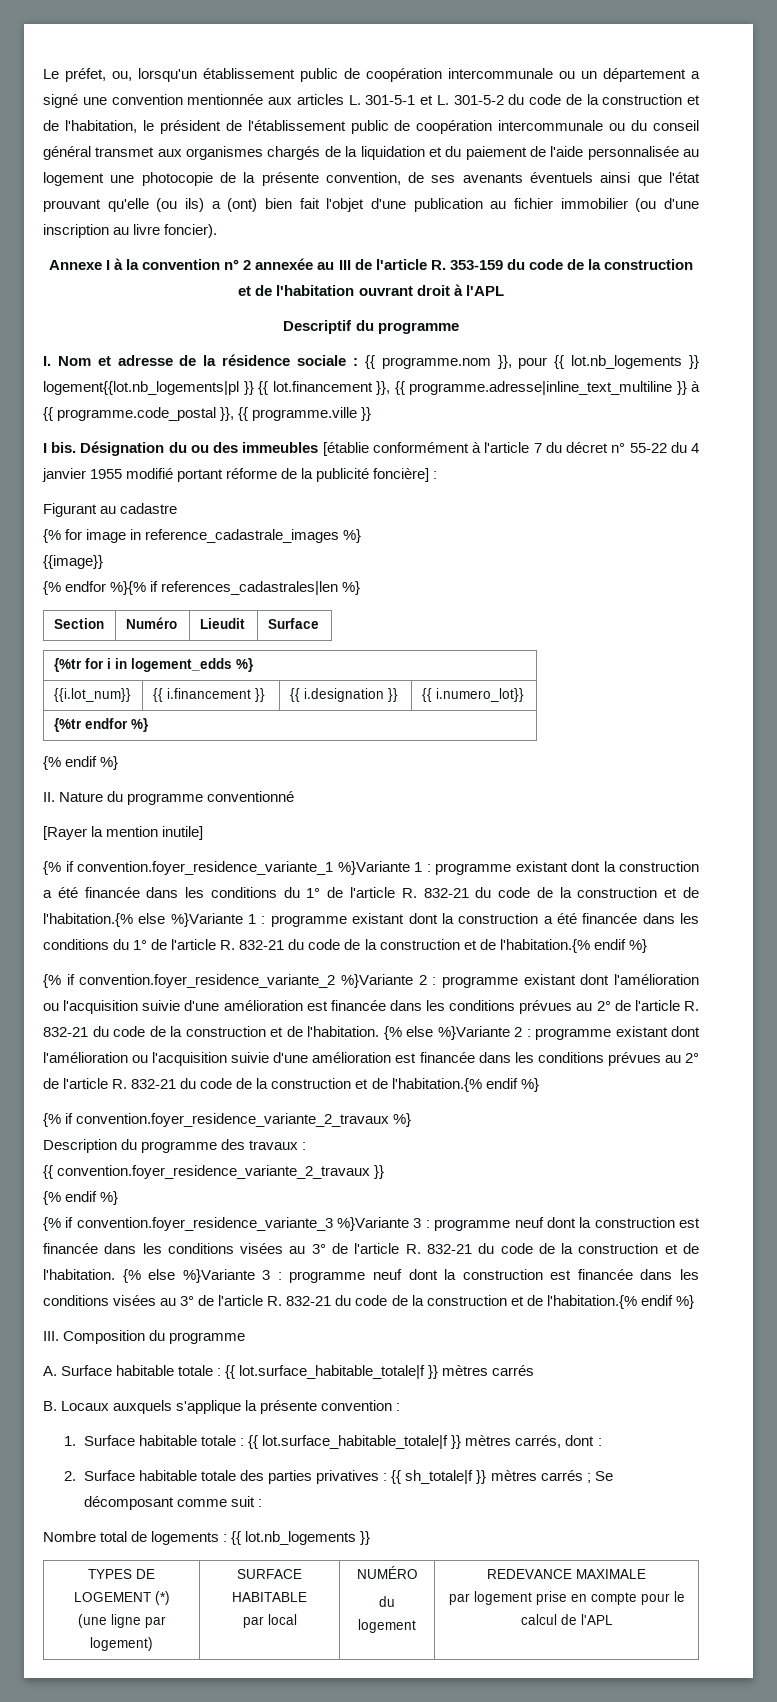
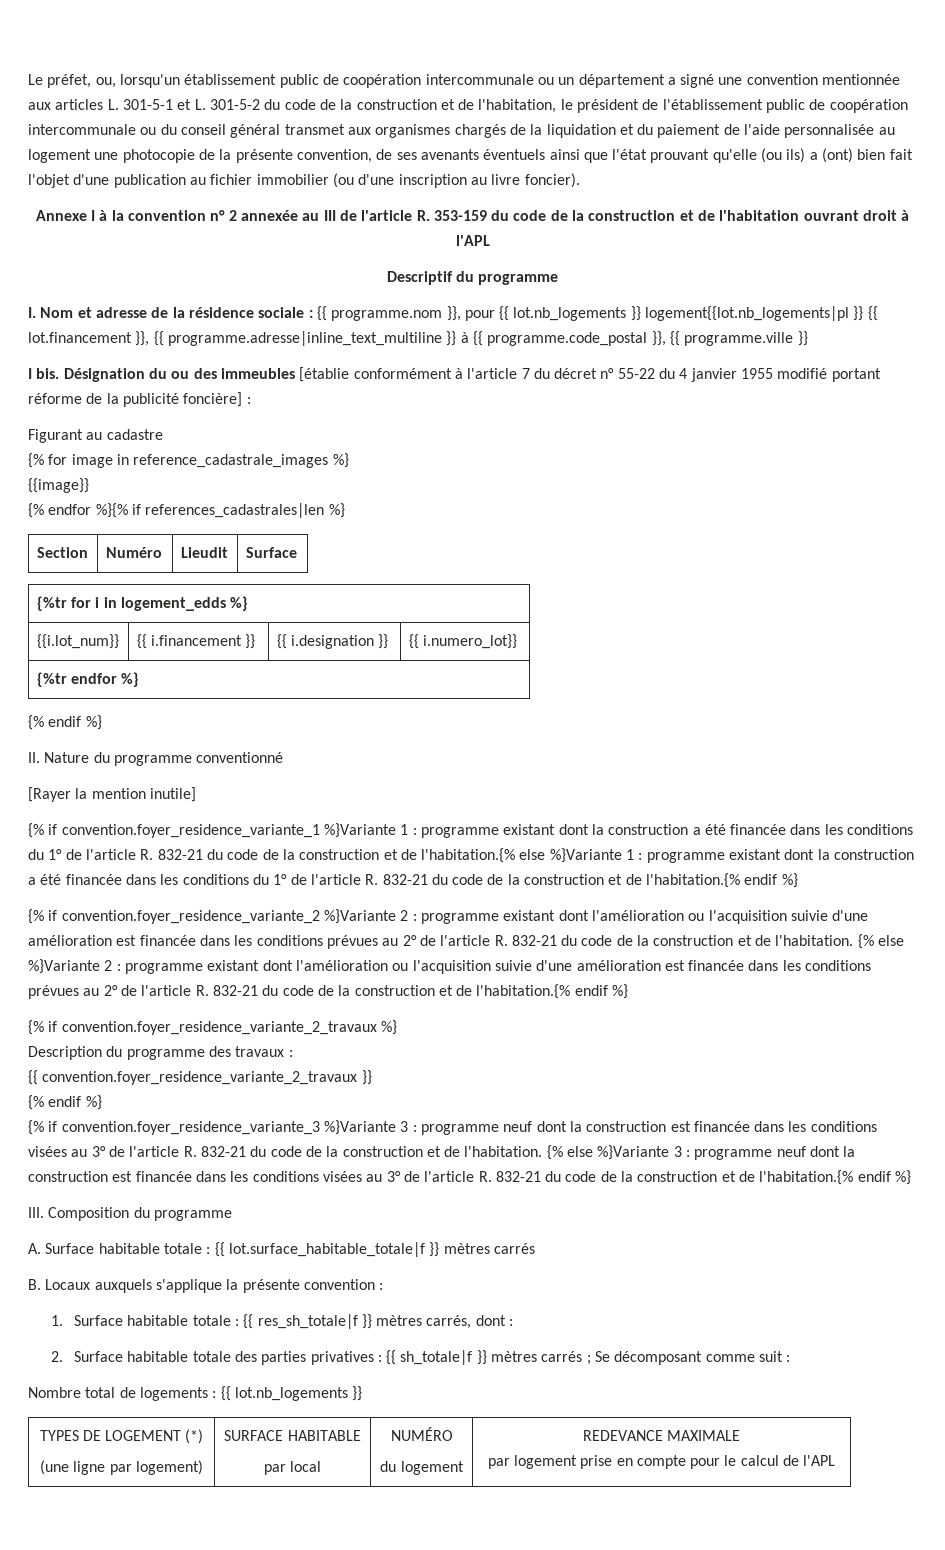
[262,1435,449,1449] lot.surface_habitable_totale|f -> [257,1314,358,1329] res_sh_totale|f

